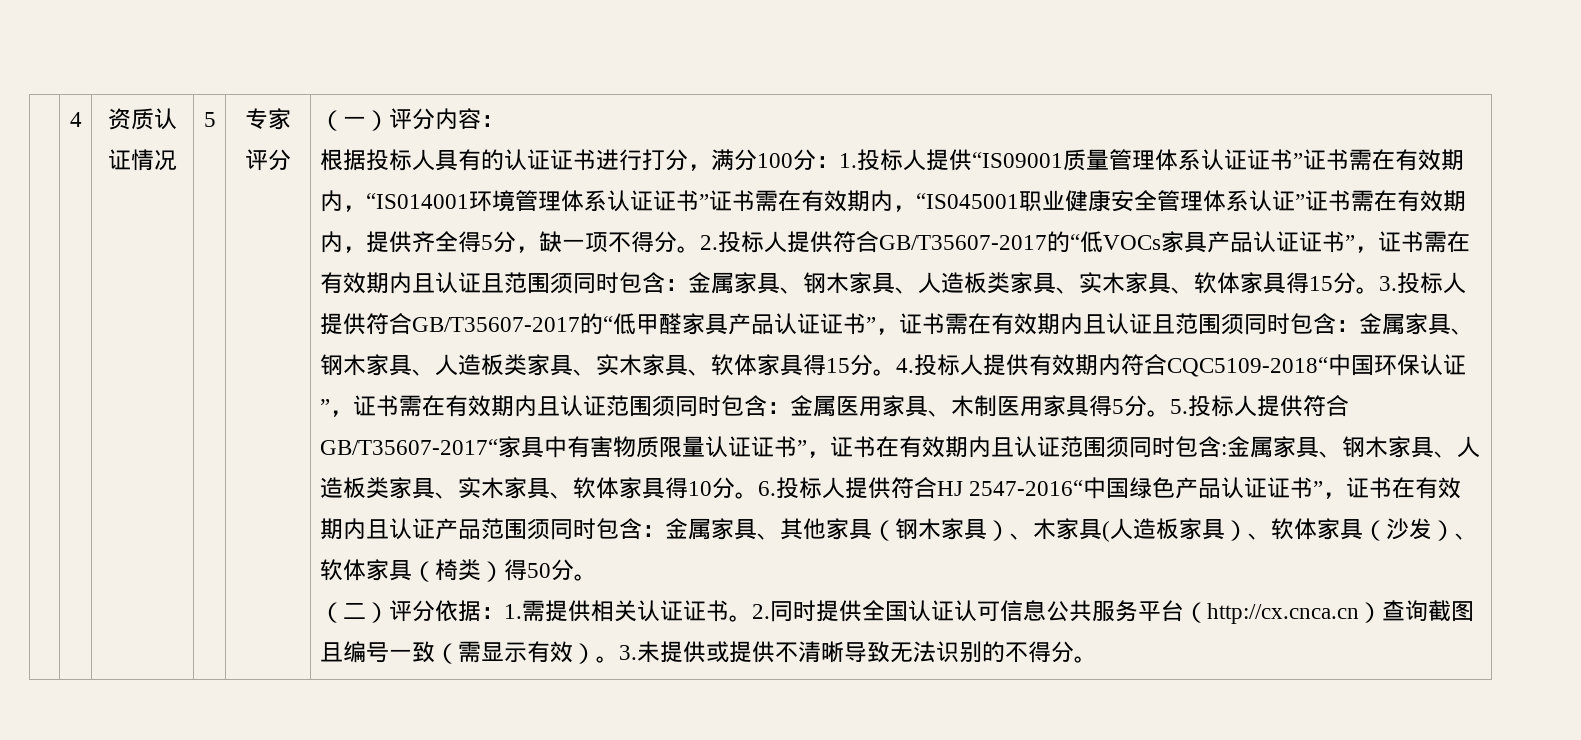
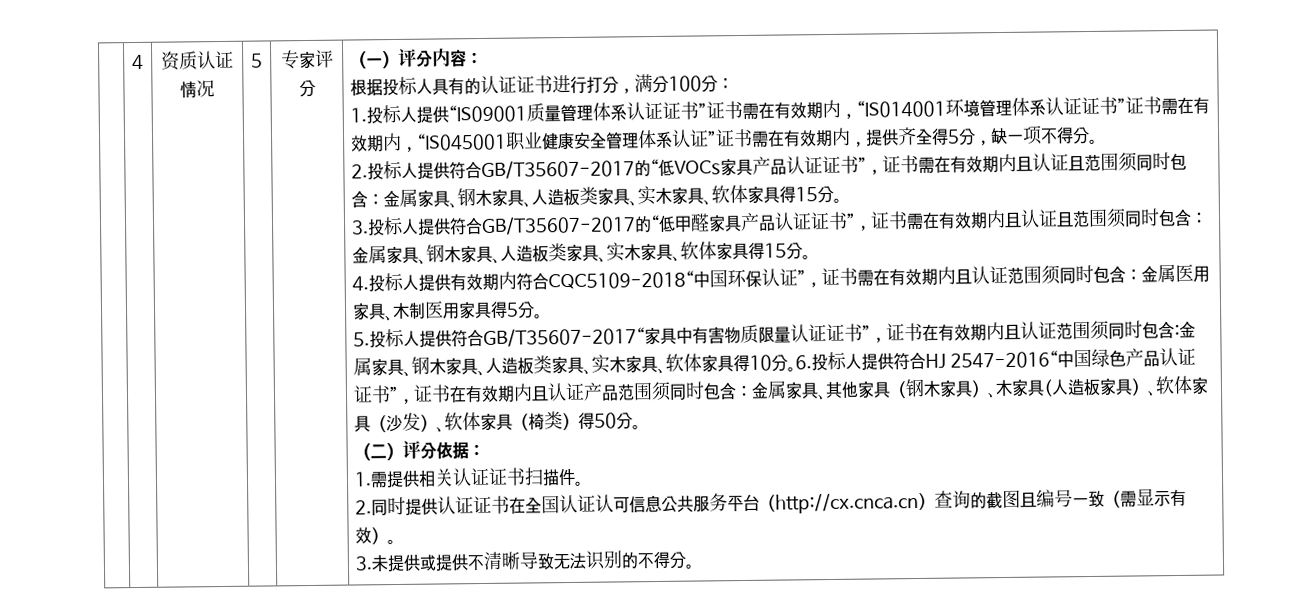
(839, 162) none -> (735, 83) //
(700, 249) none -> (1099, 141) //
(1379, 290) none -> (843, 200) //
(896, 372) none -> (812, 257) //
(1170, 413) none -> (544, 316) //
(504, 613) none -> (486, 450) //
[728,615,752,622] 。 -> [524,467,585,487] 扫描件。 //
(862, 611) none -> [437,495,527,515] 认证证书在
(1428, 610) none -> [970,491,988,509] 的
(619, 659) none -> (397, 541) //

